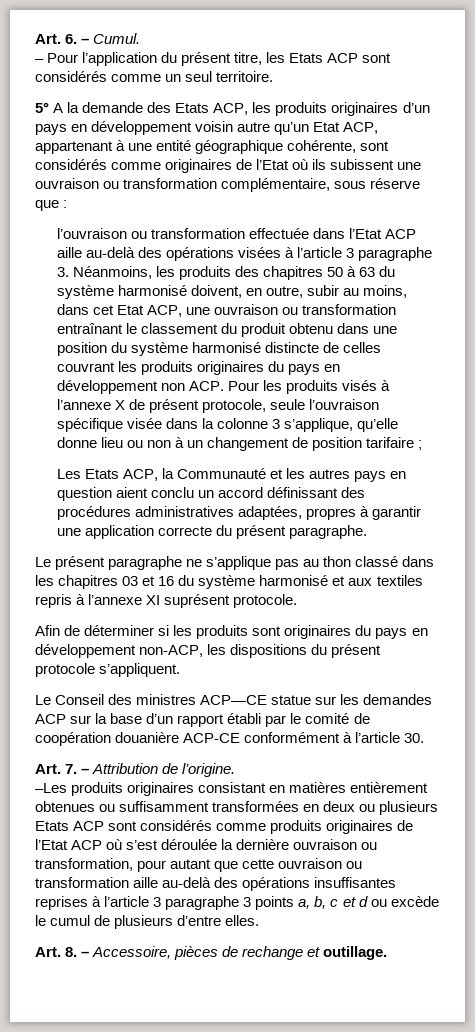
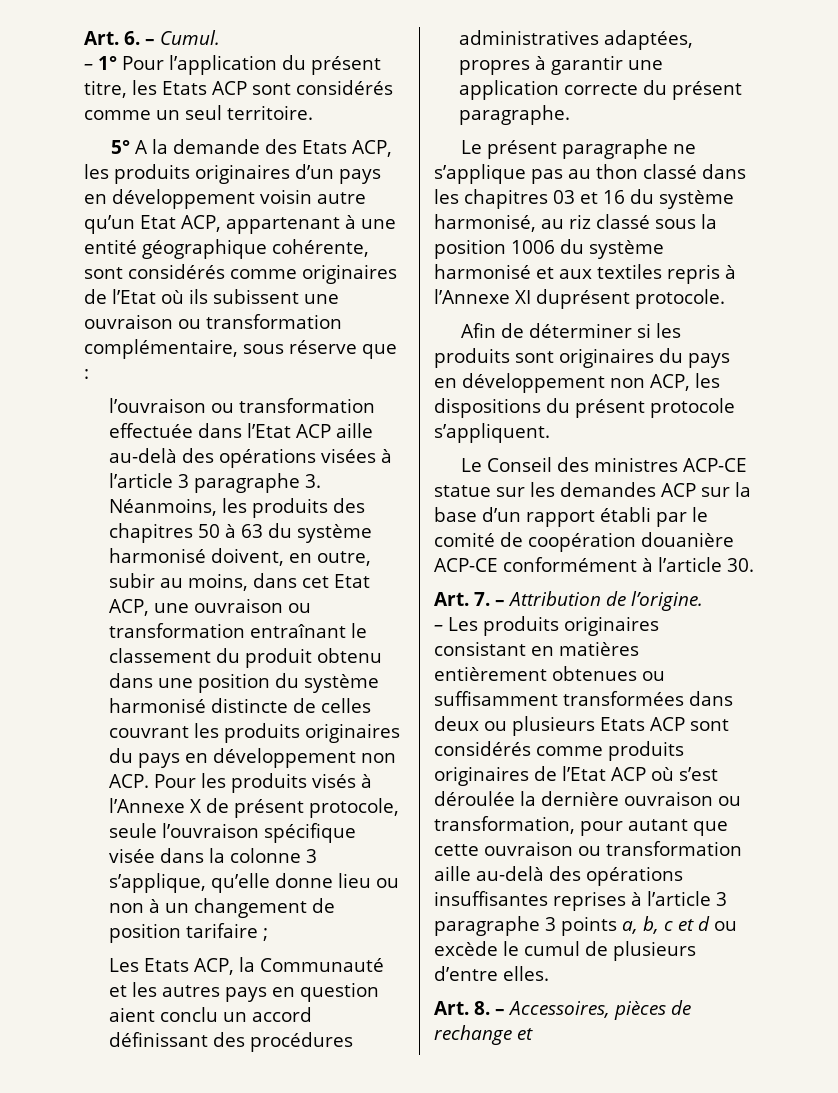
(44, 61) none -> [98,56,117,70] 1°
[56,399,111,410] l’annexe -> [109,798,186,813] l’Annexe
(256, 582) none -> [434,214,717,232] [434,239,664,259] harmonisé, au riz classé sous la position 1006 du système
[88,594,231,608] l’annexe XI suprésent -> [434,289,630,309] l’Annexe XI duprésent
[139,645,204,657] non-ACP, -> [610,374,690,391] non ACP,
[200,695,268,705] ACP—CE -> [682,458,747,472] ACP-CE
[34,783,67,793] –Les -> [434,617,478,631] – Les
[303,804,320,812] en -> [689,691,733,706] dans
[92,946,172,959] Accessoire, -> [508,1001,610,1018] Accessoires,
[323,946,388,960] outillage. -> (533, 1034) none

